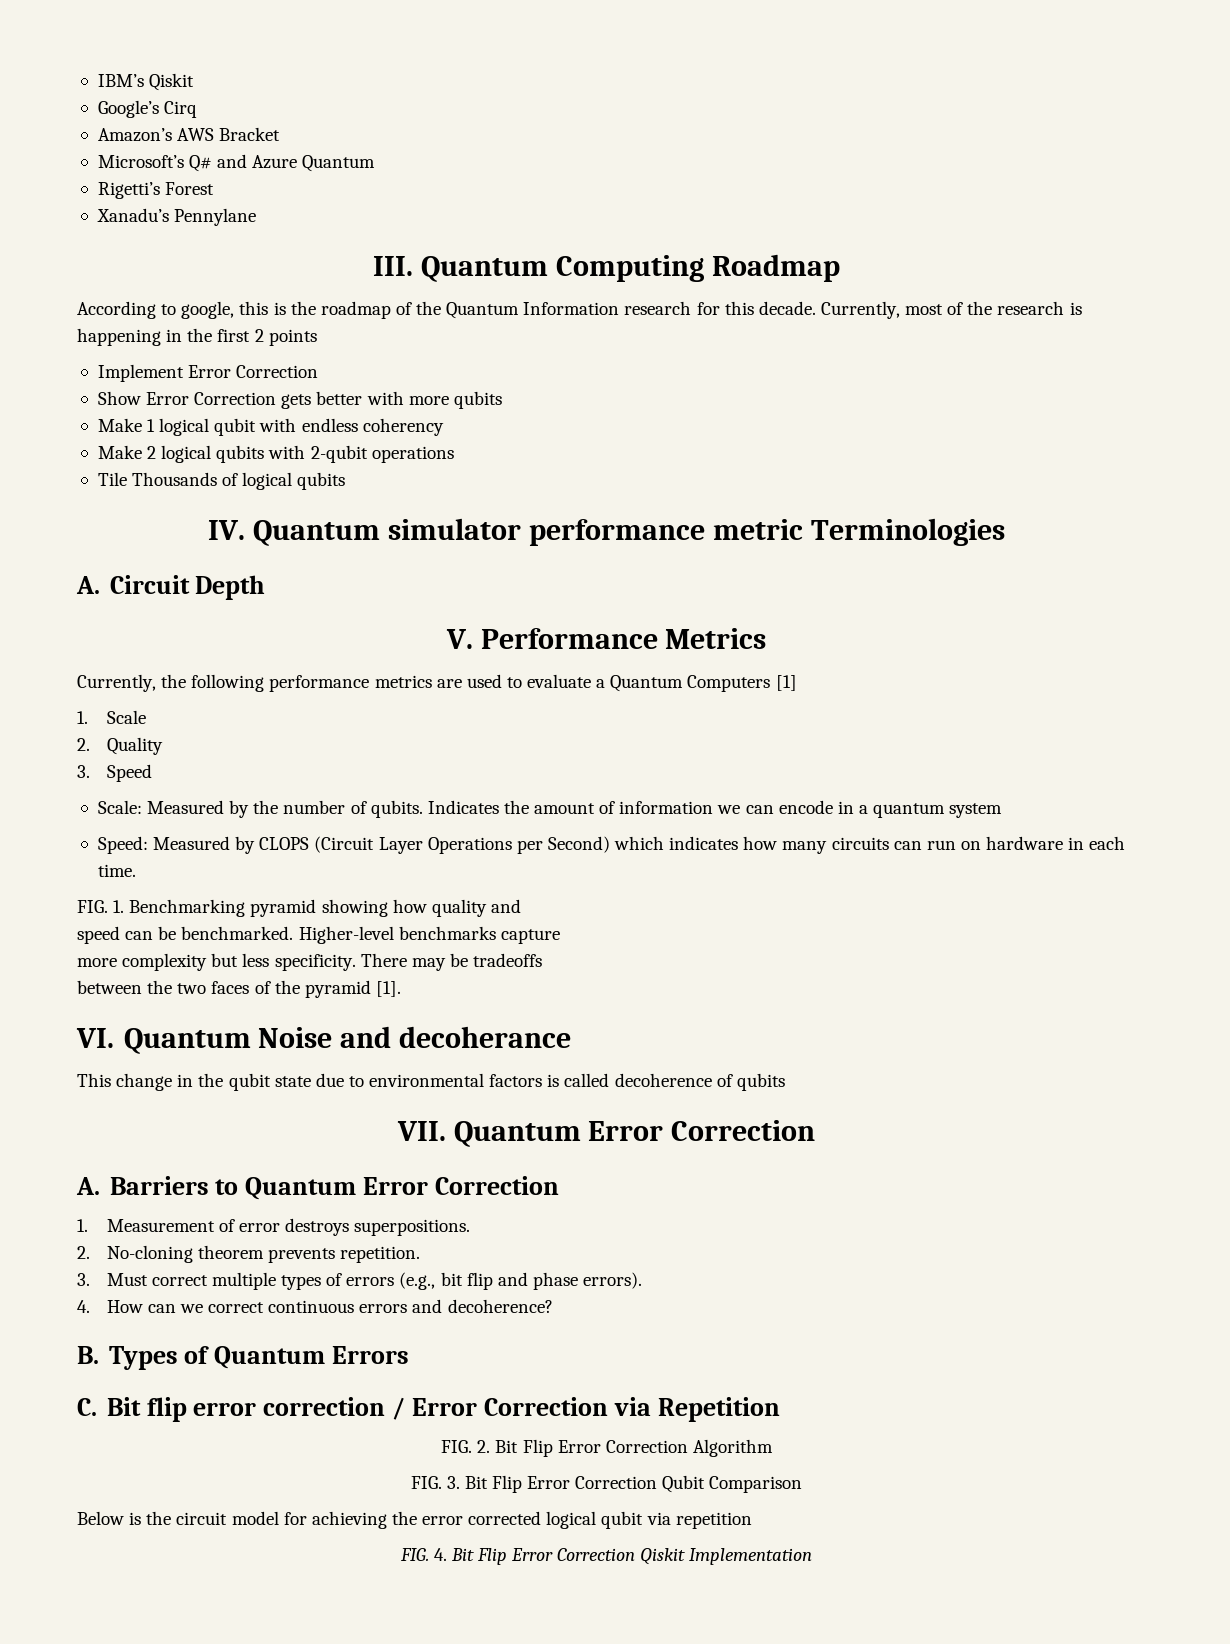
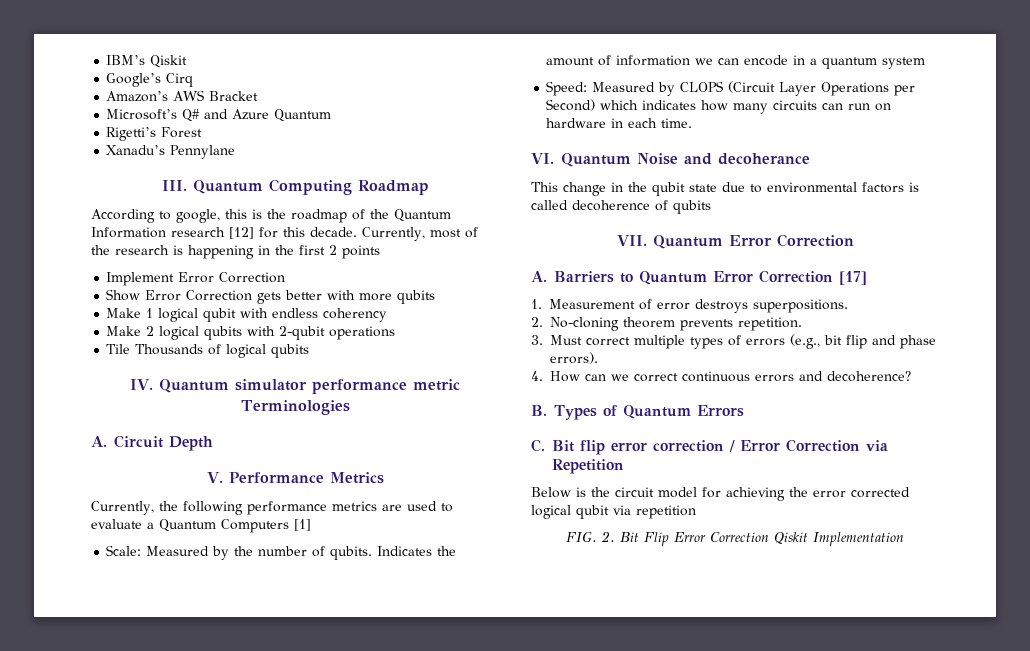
(692, 308) none -> [229,227,254,239] [12]
[77,710,146,724] [77,737,163,755] [77,764,152,782] // 1. Scale // 2. Quality // 3. Speed -> (311, 525) none
[77,899,521,917] [77,926,560,944] [77,953,543,971] [77,980,401,998] // FIG. 1. Benchmarking pyramid showing how quality and // speed can be benchmarked. Higher-level benchmarks capture // more complexity but less specificity. There may be tradeoffs // between the two faces of the pyramid [1]. -> (693, 123) none
(560, 1185) none -> [839,271,867,285] [17]
[441,1439,773,1457] [410,1475,803,1493] // FIG. 2. Bit Flip Error Correction Algorithm // FIG. 3. Bit Flip Error Correction Qubit Comparison -> (624, 466) none
[433,1548,447,1561] 4. -> [601,531,615,542] 2.

